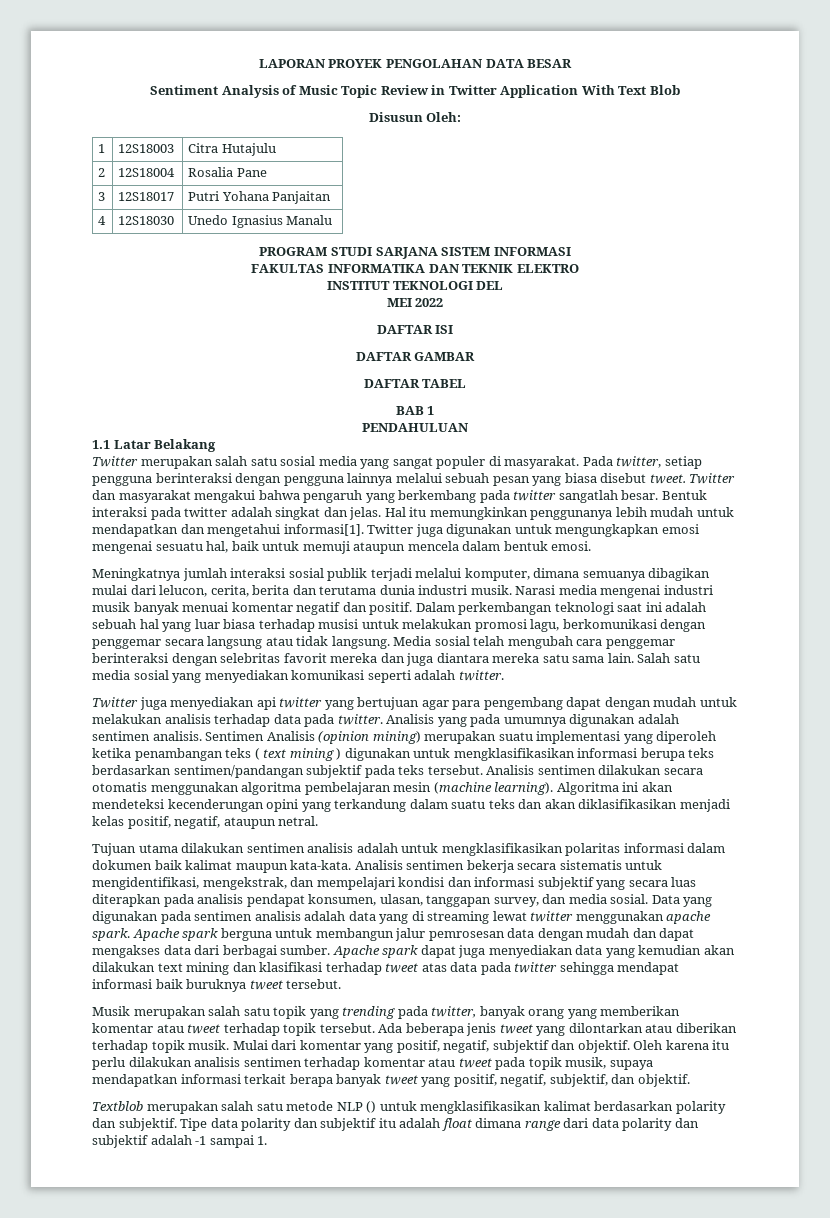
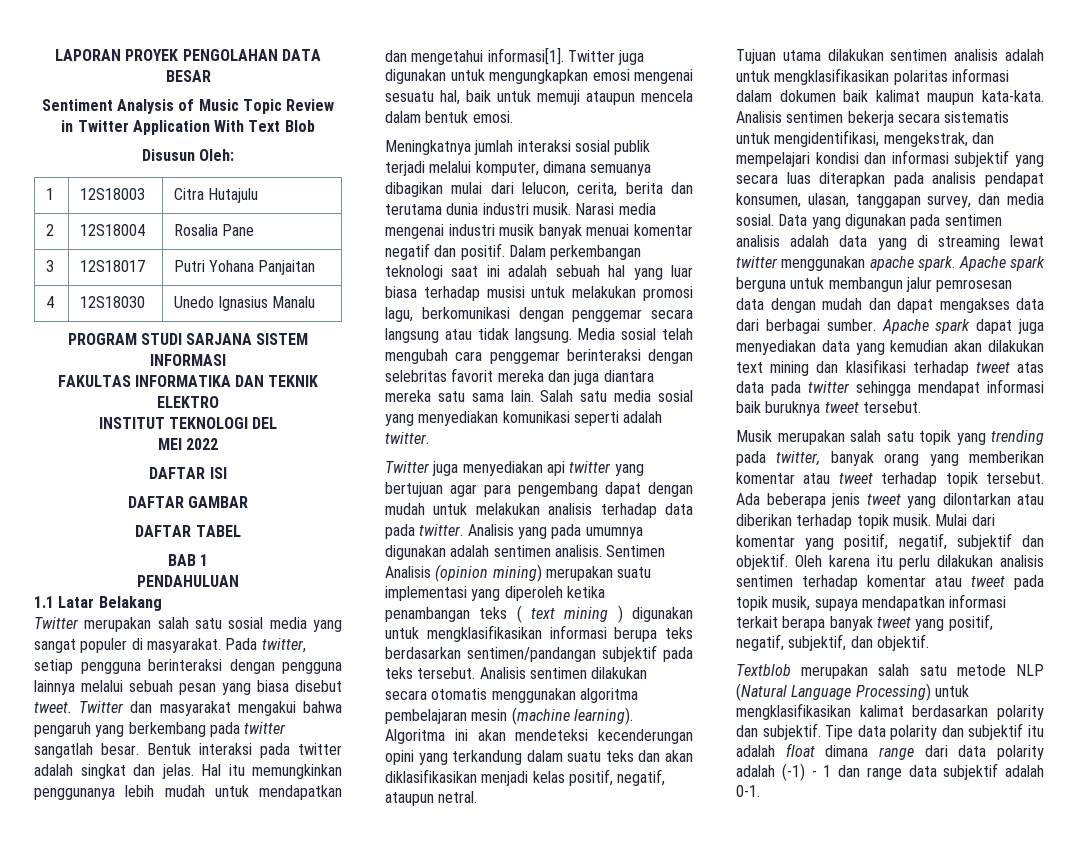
[366,1101,377,1113] () -> [736,683,931,701] (Natural Language Processing)
[674,1118,699,1128] [92,1135,268,1148] dan subjektif adalah -1 sampai 1. -> [736,763,1044,781] [736,785,760,797] adalah (-1) - 1 dan range data subjektif adalah 0-1.

